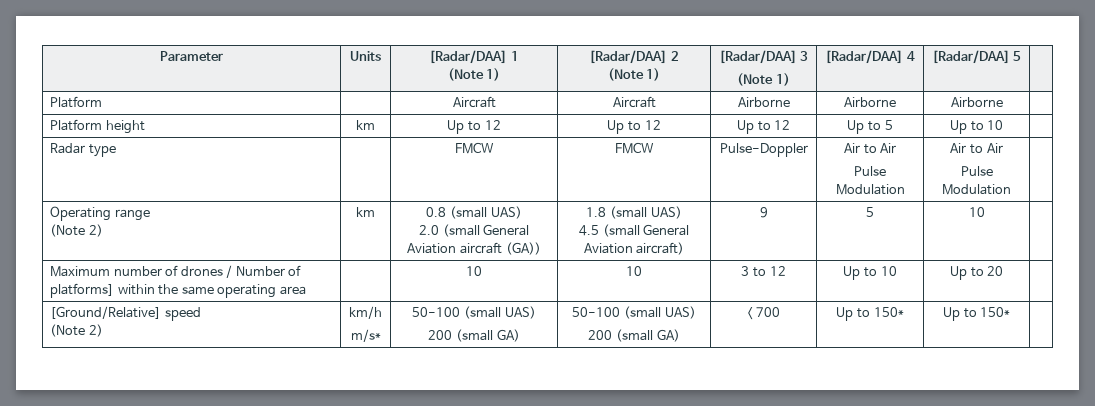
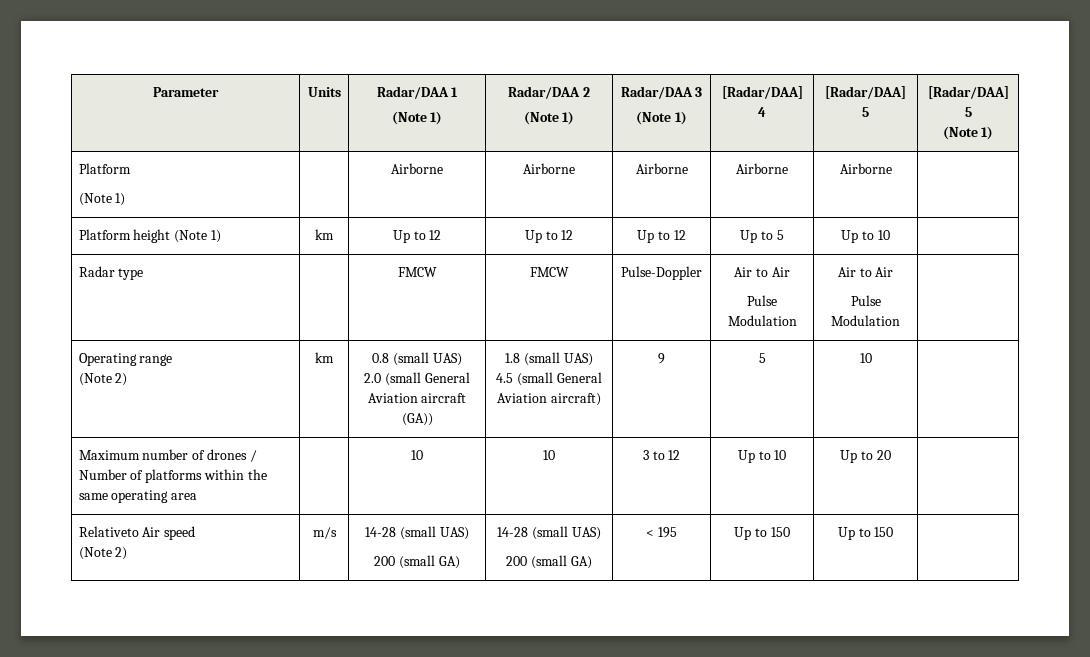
[429,50,508,64] [Radar/DAA] -> [376,86,449,99] Radar/DAA
[589,50,668,64] [Radar/DAA] -> [508,86,581,99] Radar/DAA
[718,50,797,64] [Radar/DAA] -> [620,86,693,99] Radar/DAA
[50,96,103,108] [452,96,496,108] [612,96,656,108] // Platform | | Aircraft | Aircraft -> [927,86,1009,99] [964,107,972,117] [942,126,994,140] [78,163,131,174] [78,193,126,206] [390,163,443,174] [523,163,575,174] [Radar/DAA] 5 // (Note 1) // Platform // (Note 1) | | Airborne | Airborne
(145, 127) none -> [174,230,222,243] (Note 1)
[50,283,115,298] platforms] -> [145,469,203,483] platforms
[50,306,162,319] [Ground/Relative] -> [78,526,161,537] Relativeto Air
[349,306,382,319] [350,329,381,342] [412,306,536,319] [428,329,520,342] [572,307,621,317] km/h // m/s* | 50-100 (small UAS) // 200 (small GA) | 50-100 -> [312,527,337,539] [365,526,469,540] [374,555,460,569] [497,527,529,537] m/s | 14-28 (small UAS) // 200 (small GA) | 14-28
[756,307,781,317] [836,307,904,321] [942,307,1011,321] 700 | Up to 150* | Up to 150* -> [657,527,677,538] [734,527,790,540] [837,527,894,540] 195 | Up to 150 | Up to 150

